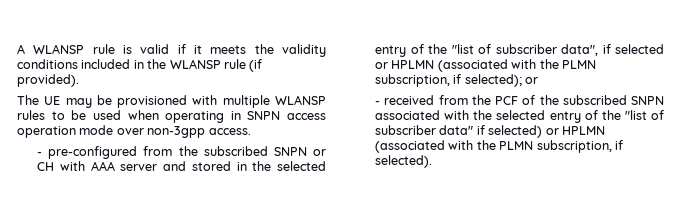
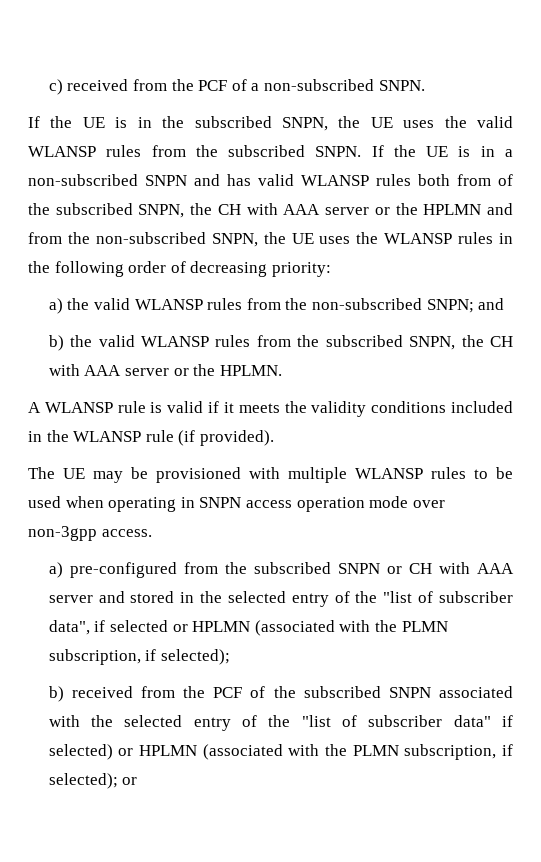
(17, 49) none -> [48,79,425,95] [28,116,513,131] [28,145,513,157] [28,174,513,186] [28,203,513,218] [28,232,513,247] [28,261,331,277] [48,298,505,314] [48,335,513,351] [48,364,282,376] c) received from the PCF of a non-subscribed SNPN. // If the UE is in the subscribed SNPN, the UE uses the valid WLANSP rules from the subscribed SNPN. If the UE is in a non-subscribed SNPN and has valid WLANSP rules both from of the subscribed SNPN, the CH with AAA server or the HPLMN and from the non-subscribed SNPN, the UE uses the WLANSP rules in the following order of decreasing priority: // a) the valid WLANSP rules from the non-subscribed SNPN; and // b) the valid WLANSP rules from the subscribed SNPN, the CH with AAA server or the HPLMN. //
[37,152,43,156] - -> [48,562,63,578] a)
[525,77,539,84] [375,101,381,105] or // - -> [48,686,64,702] // b)
[375,155,433,168] selected). -> [48,773,138,789] selected); or

